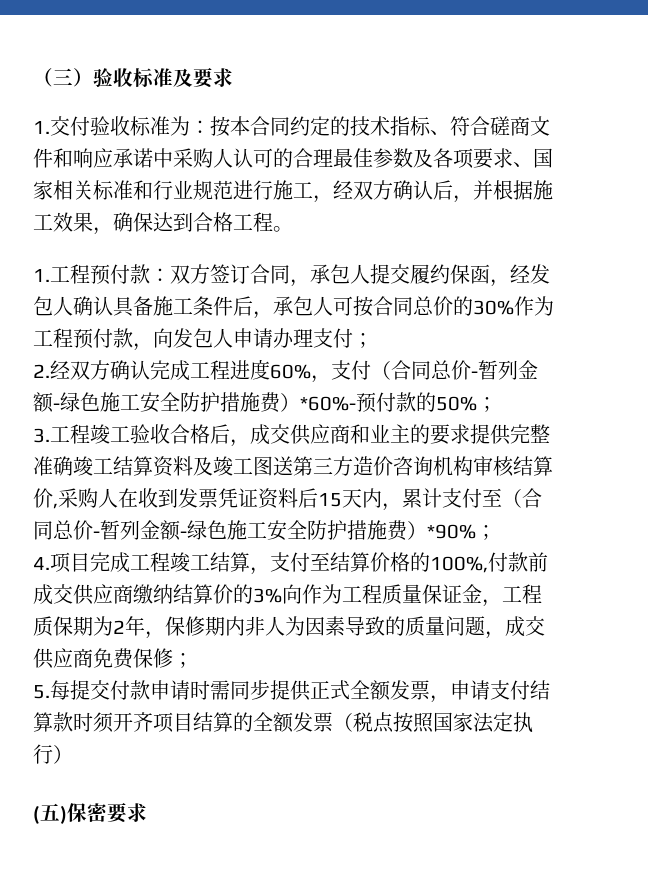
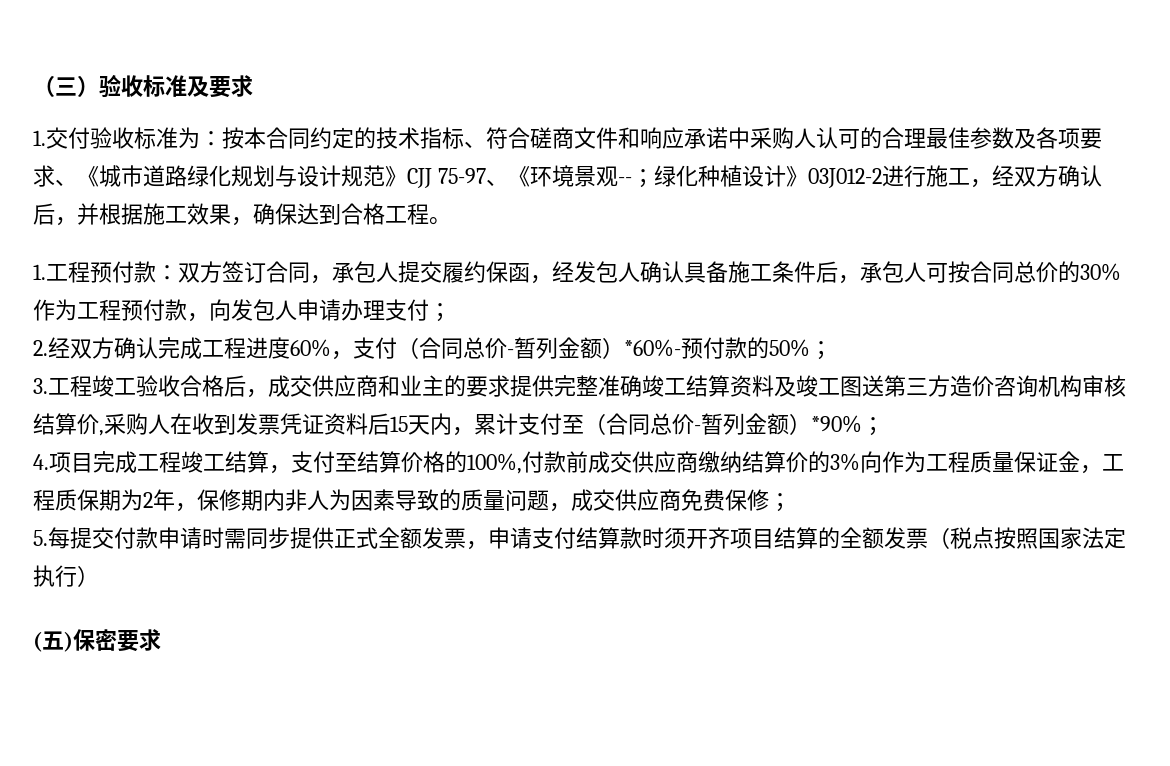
[533,148,553,168] [33,180,233,200] 国家相关标准和行业规范 -> [77,165,882,188] 《城市道路绿化规划与设计规范》CJJ 75-97、《环境景观--；绿化种植设计》03J012-2
[53,392,281,413] -绿色施工安全防护措施费 -> (602, 348) none
[180,520,408,541] -绿色施工安全防护措施费 -> (789, 424) none

